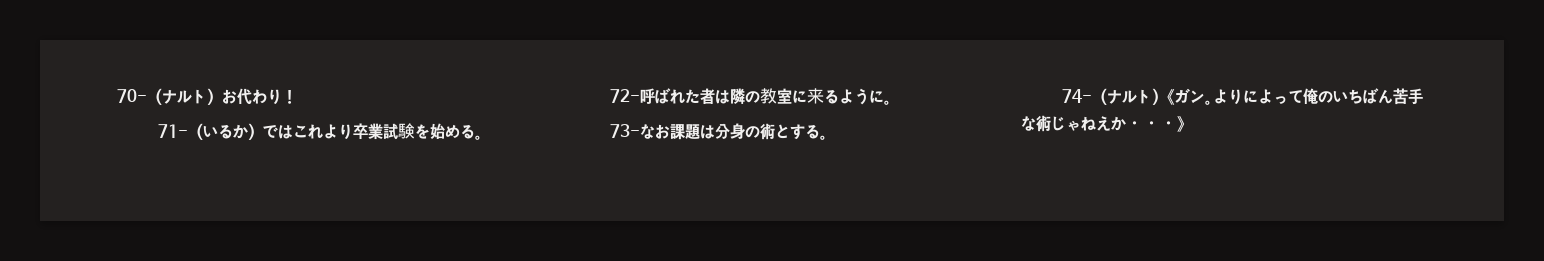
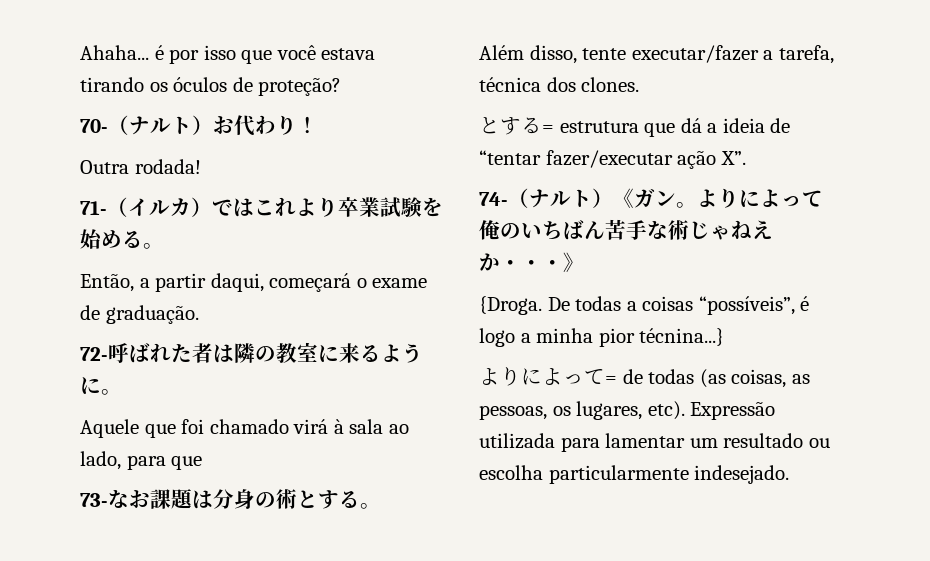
(117, 96) none -> [80,45,376,64] [80,77,342,96] Ahaha... é por isso que você estava tirando os óculos de proteção? //
(297, 97) none -> [80,159,201,174] // Outra rodada!
[202,124,248,139] いるか -> [128,198,191,216] イルカ
(483, 137) none -> [80,273,428,292] [80,305,199,324] // Então, a partir daqui, começará o exame de graduação.
(892, 102) none -> [80,419,409,438] [80,451,203,470] // Aquele que foi chamado virá à sala ao lado, para que
(828, 137) none -> [479,45,834,64] [479,77,640,92] [479,117,791,137] [479,150,746,169] // Além disso, tente executar/fazer a tarefa, técnica dos clones. // とする= estrutura que dá a ideia de “tentar fazer/executar ação X”.
(1185, 124) none -> [479,296,810,315] [479,328,725,347] [479,367,810,388] [479,401,776,420] [479,433,830,452] [479,465,790,484] // {Droga. De todas a coisas “possíveis”, é logo a minha pior técnina...} // よりによって= de todas (as coisas, as pessoas, os lugares, etc). Expressão utilizada para lamentar um resultado ou escolha particularmente indesejado.

